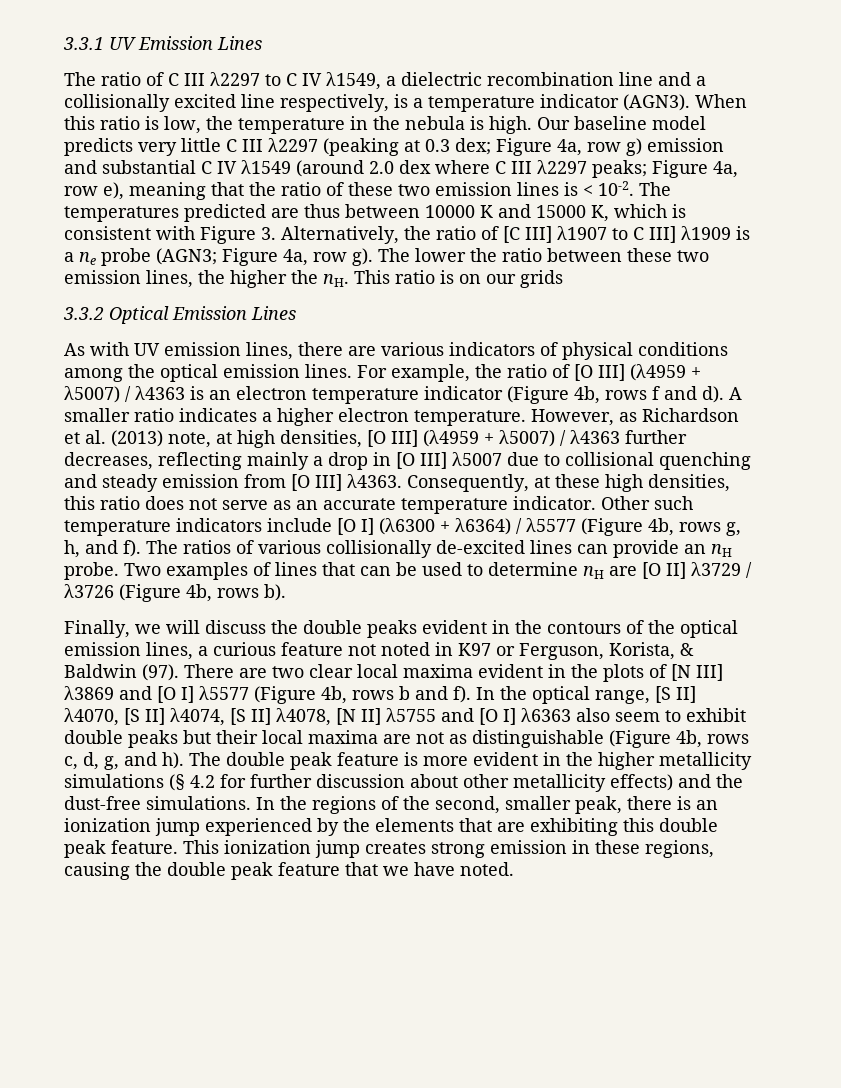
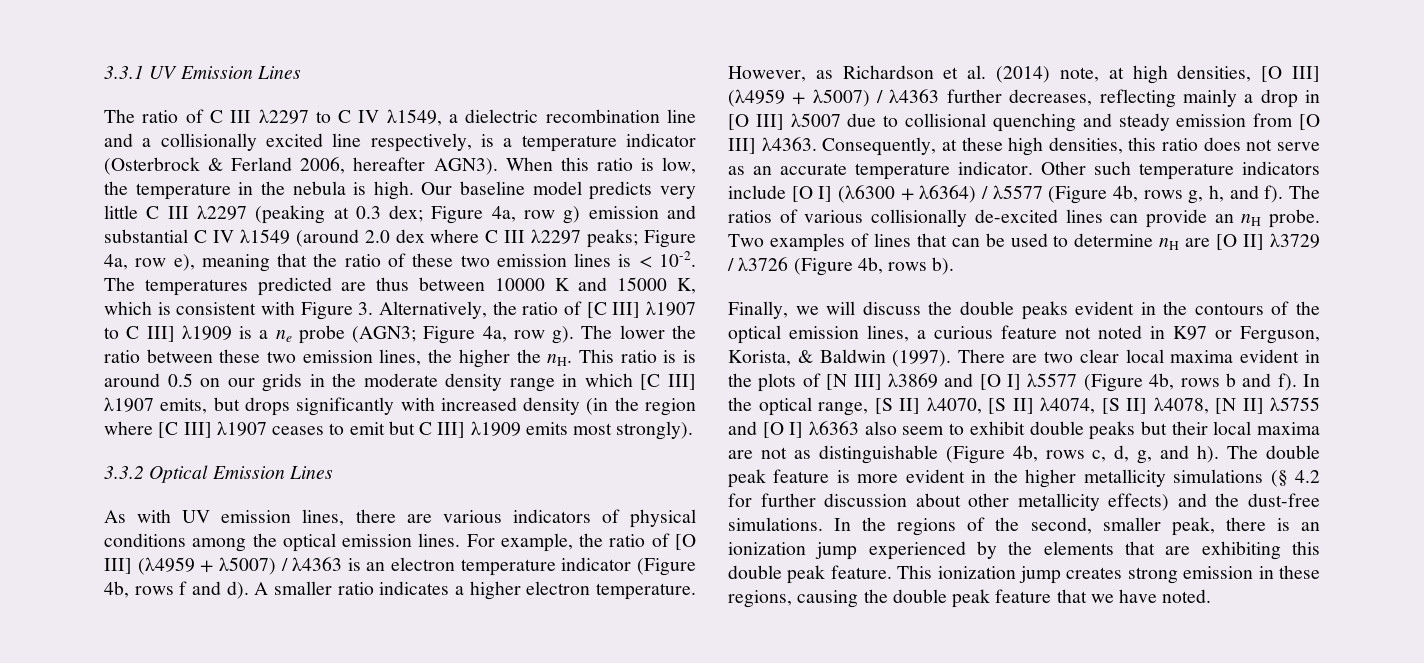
[623,94,690,111] (AGN3). -> [104,157,498,175] (Osterbrock & Ferland 2006, hereafter AGN3).
(454, 277) none -> [683,350,696,363] [104,373,193,387] is around 0.5
(563, 279) none -> [309,373,696,392] [104,397,696,416] [104,421,694,440] in the moderate density range in which [C III] λ1907 emits, but drops significantly with increased density (in the region where [C III] λ1907 ceases to emit but C III] λ1909 emits most strongly).
[111,430,163,447] (2013) -> [996,66,1051,83] (2014)
[142,664,179,681] (97). -> [892,350,952,367] (1997).

